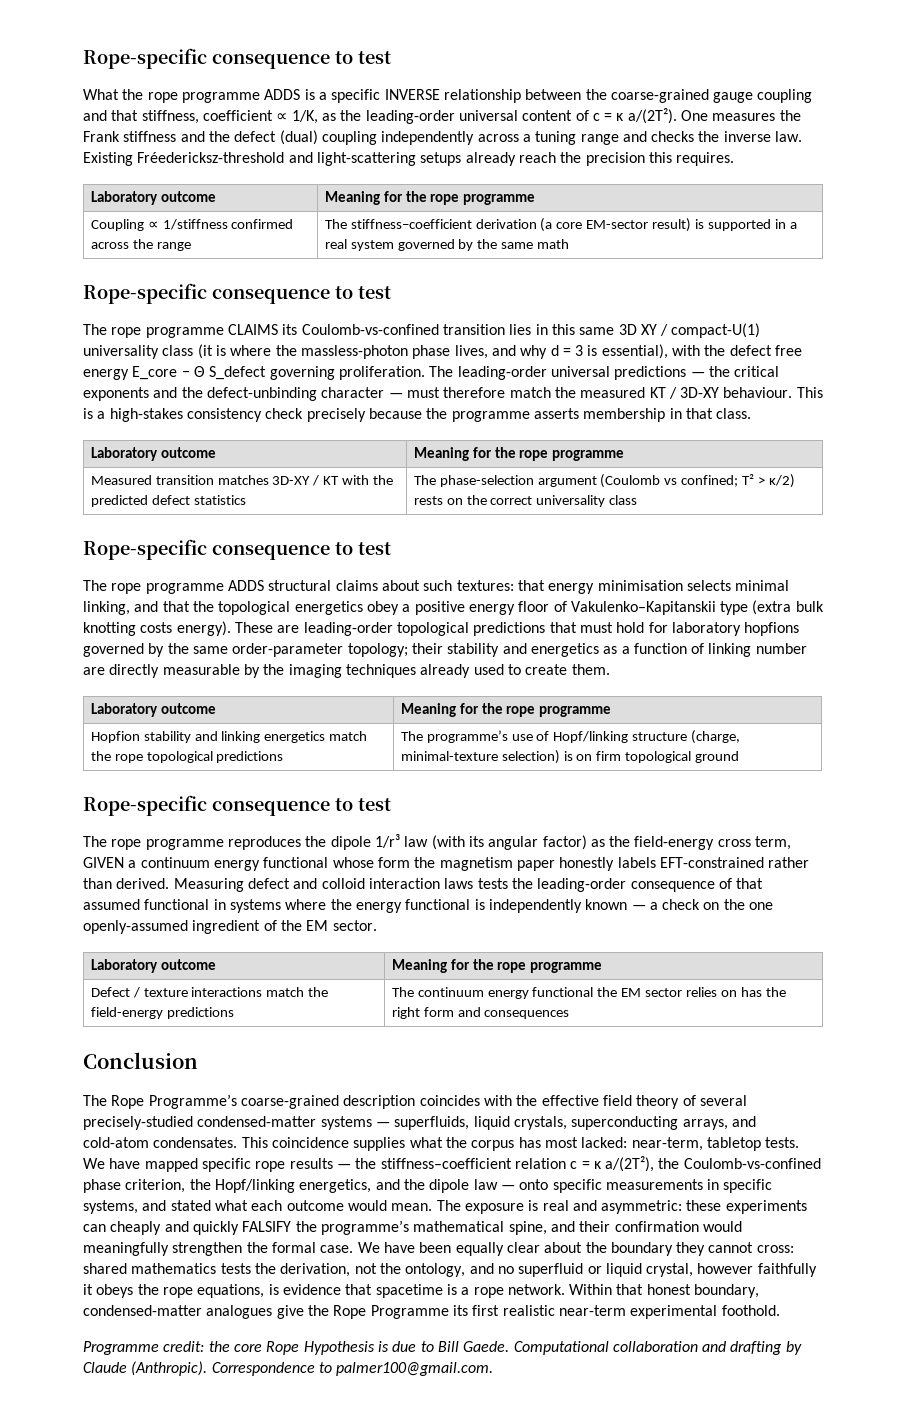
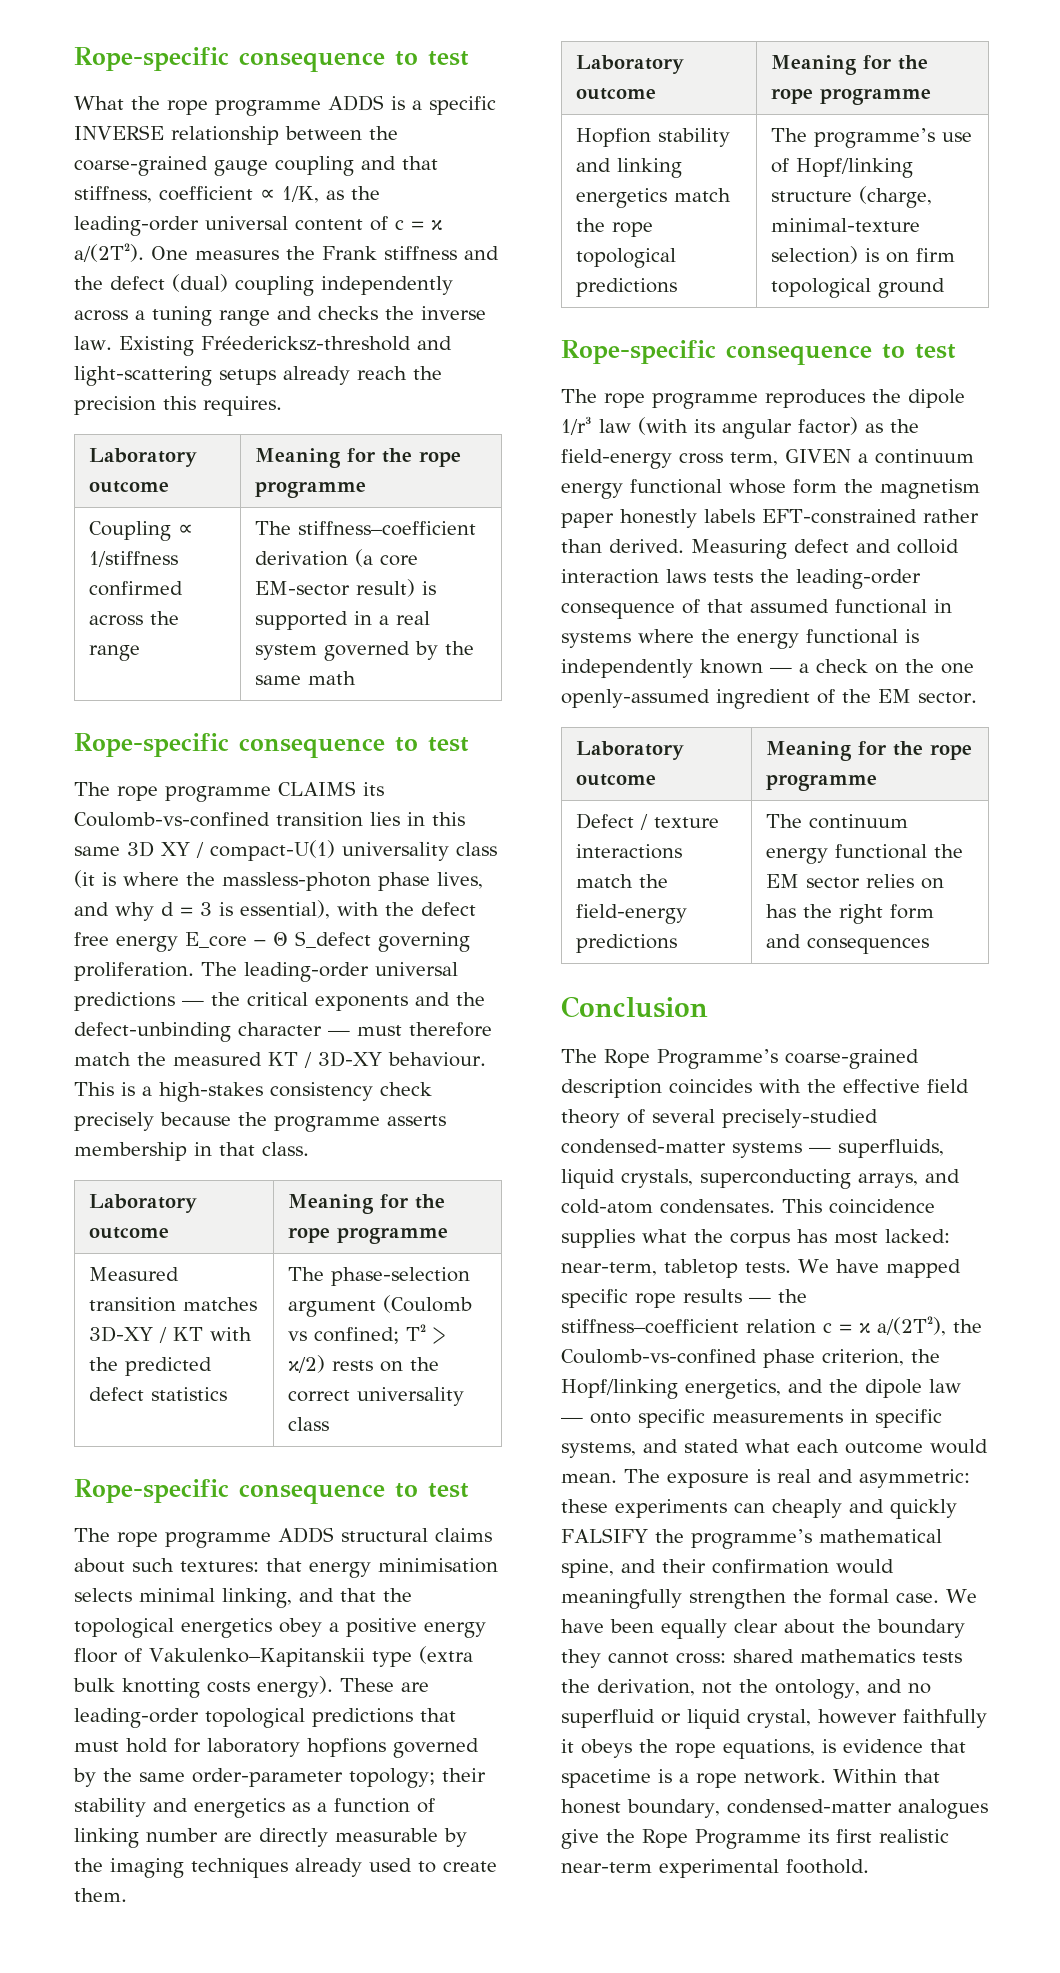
[83,1341,802,1355] [83,1361,494,1376] // Programme credit: the core Rope Hypothesis is due to Bill Gaede. Computational collaboration and drafting by Claude (Anthropic). Correspondence to palmer100@gmail.com. -> (869, 1866) none

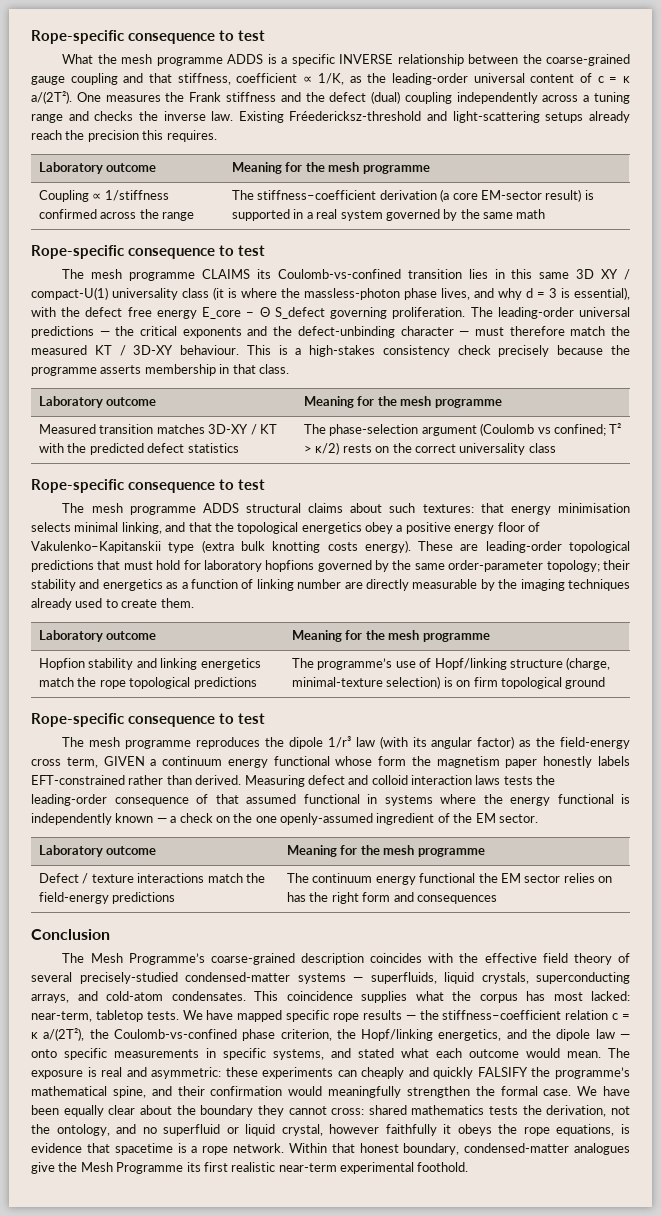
[167,100,208,115] rope -> [121,54,153,64] mesh
[419,451,462,467] rope -> [328,162,360,172] mesh
[117,786,158,801] rope -> [91,269,123,279] mesh
[288,1227,331,1243] rope -> [400,396,432,406] mesh
[117,1532,158,1547] rope -> [91,503,123,513] mesh
[771,88,814,104] rope -> [388,630,420,640] mesh
[604,393,645,408] rope -> [89,737,121,747] mesh
[930,744,973,760] rope -> [383,845,415,855] mesh
[604,1049,650,1068] Rope -> [90,953,123,963] Mesh
[642,1829,688,1848] Rope -> [80,1162,113,1172] Mesh

